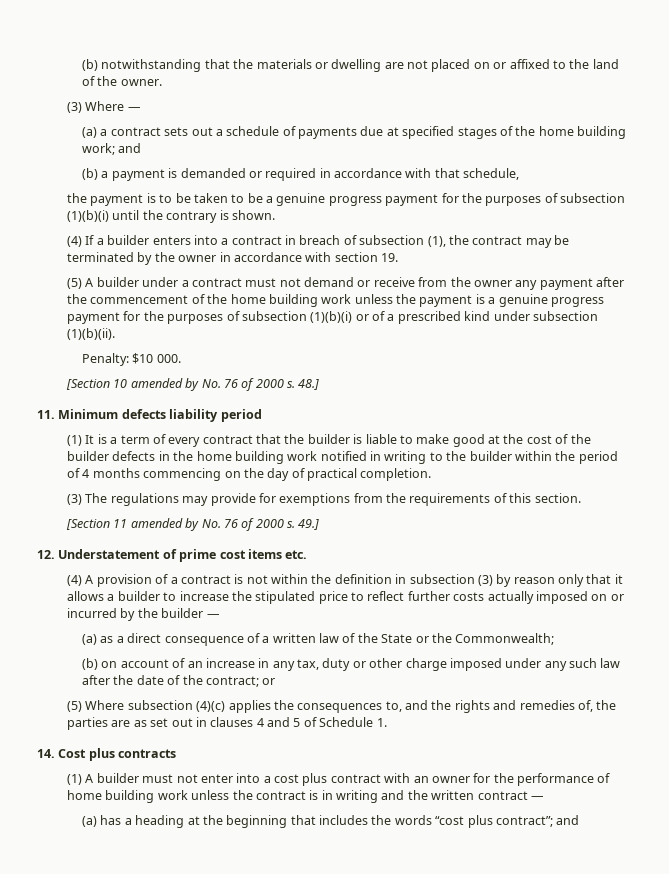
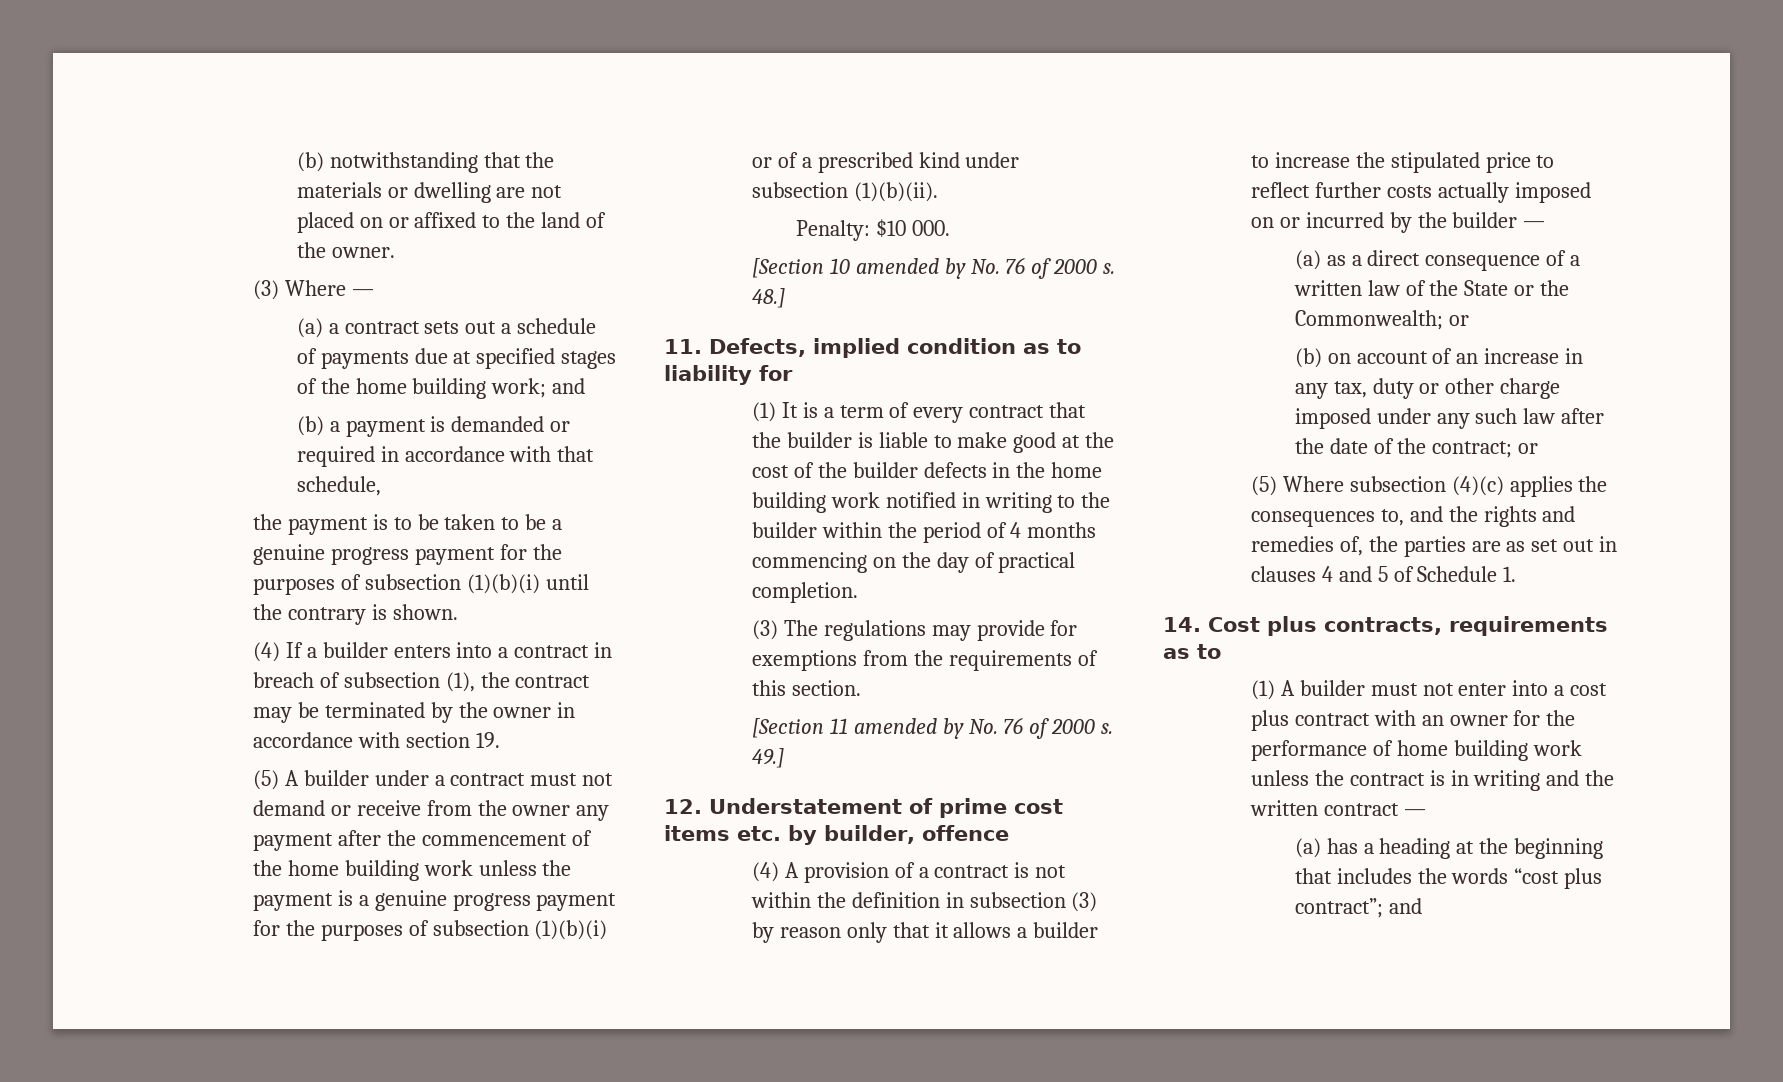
[58,409,262,422] Minimum defects liability period -> [709,338,1081,358] [664,365,793,385] Defects, implied condition as to liability for
(308, 554) none -> [788,825,1009,845] by builder, offence
(555, 639) none -> [1448,315,1469,326] or
[118,749,177,758] contracts -> [1324,616,1608,636] [1163,644,1221,659] contracts, requirements as to

